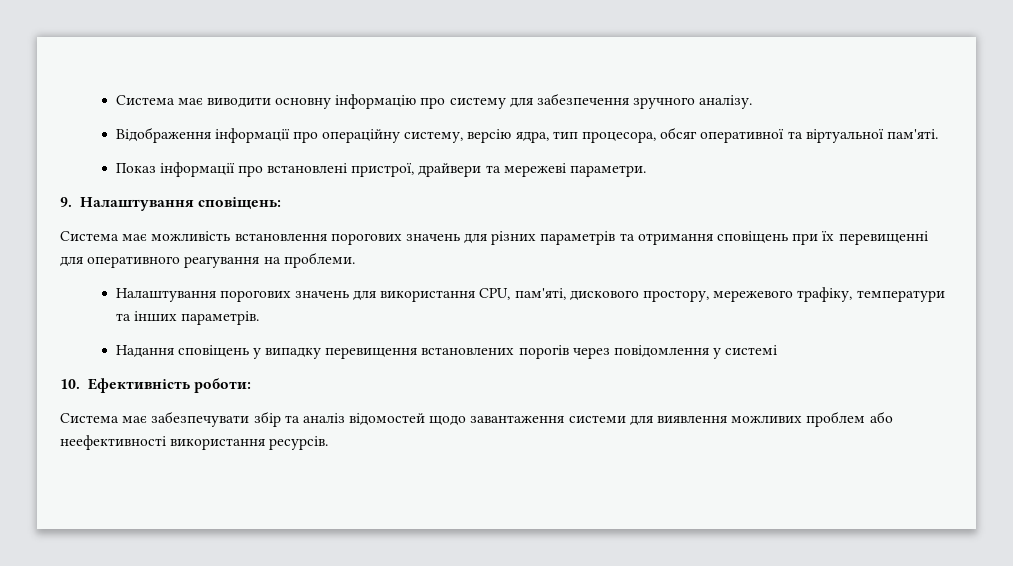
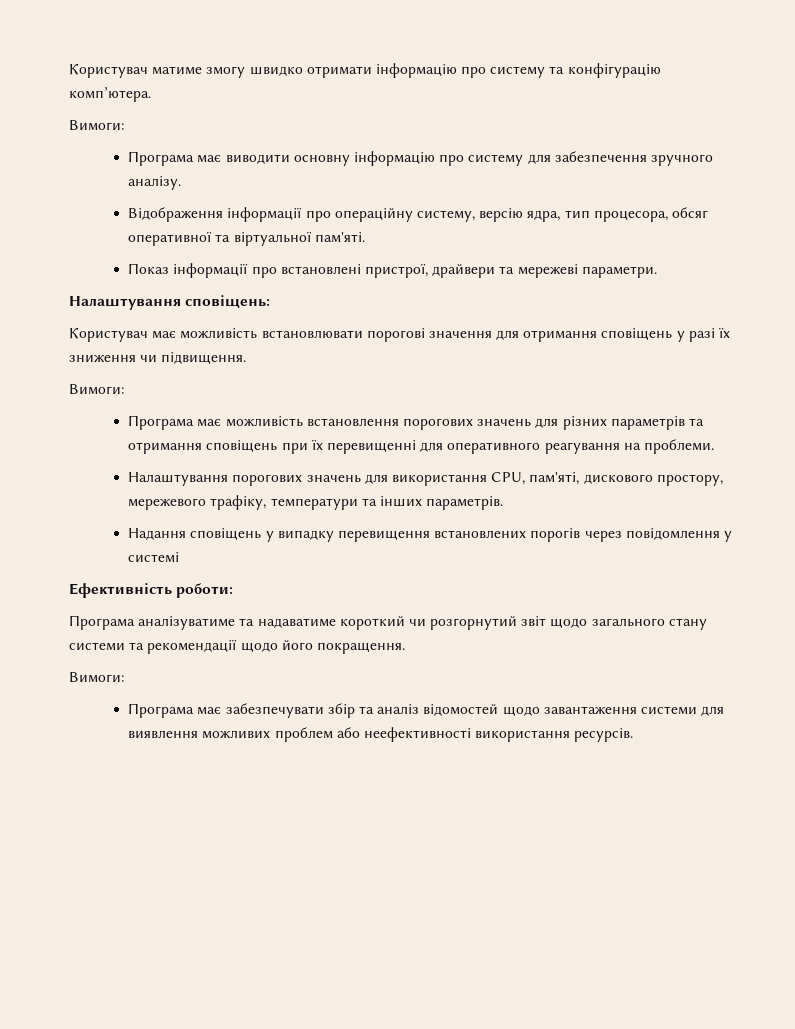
[115,95,175,105] Система -> [69,63,661,78] [69,87,151,102] [69,120,124,131] [128,151,195,166] Користувач матиме змогу швидко отримати інформацію про систему та конфігурацію комп’ютера. // Вимоги: // Програма
[60,197,72,207] 9. -> (657, 272) none
[60,231,119,241] Система -> [69,328,731,342] [69,352,247,364] [69,384,124,395] [128,415,195,430] Користувач має можливість встановлювати порогові значення для отримання сповіщень у разі їх зниження чи підвищення. // Вимоги: // Програма
[60,379,80,389] 10. -> (180, 557) none
[60,413,119,423] Система -> [69,615,707,630] [69,640,405,654] [69,672,124,683] [128,703,195,718] Програма аналізуватиме та надаватиме короткий чи розгорнутий звіт щодо загального стану системи та рекомендації щодо його покращення. // Вимоги: // Програма

